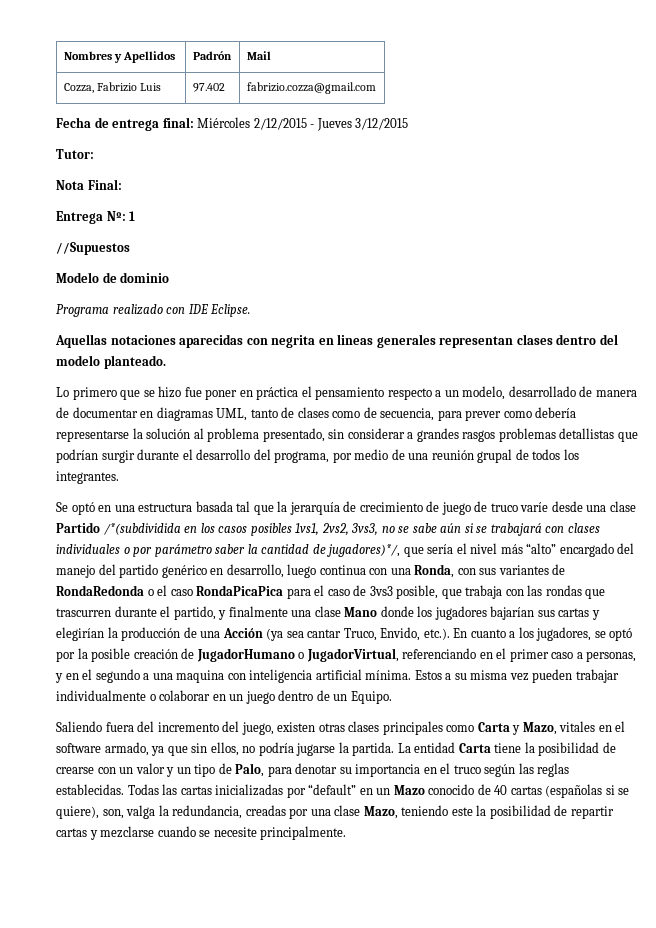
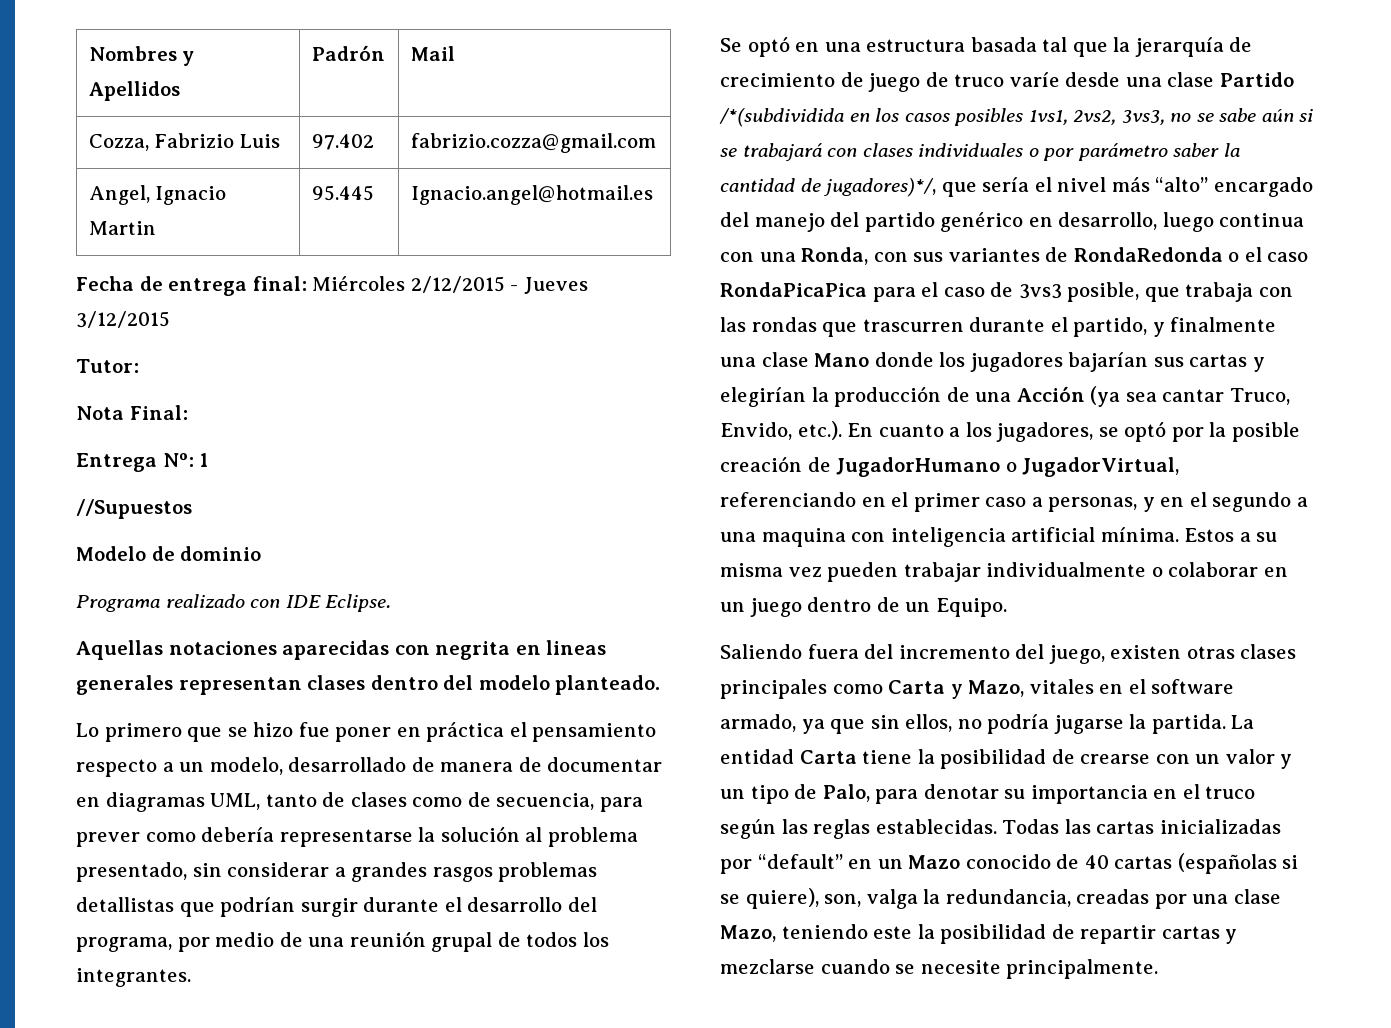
(376, 88) none -> [88,185,227,205] [88,221,156,235] [311,185,374,201] [410,185,653,205] // Angel, Ignacio Martin | 95.445 | Ignacio.angel@hotmail.es

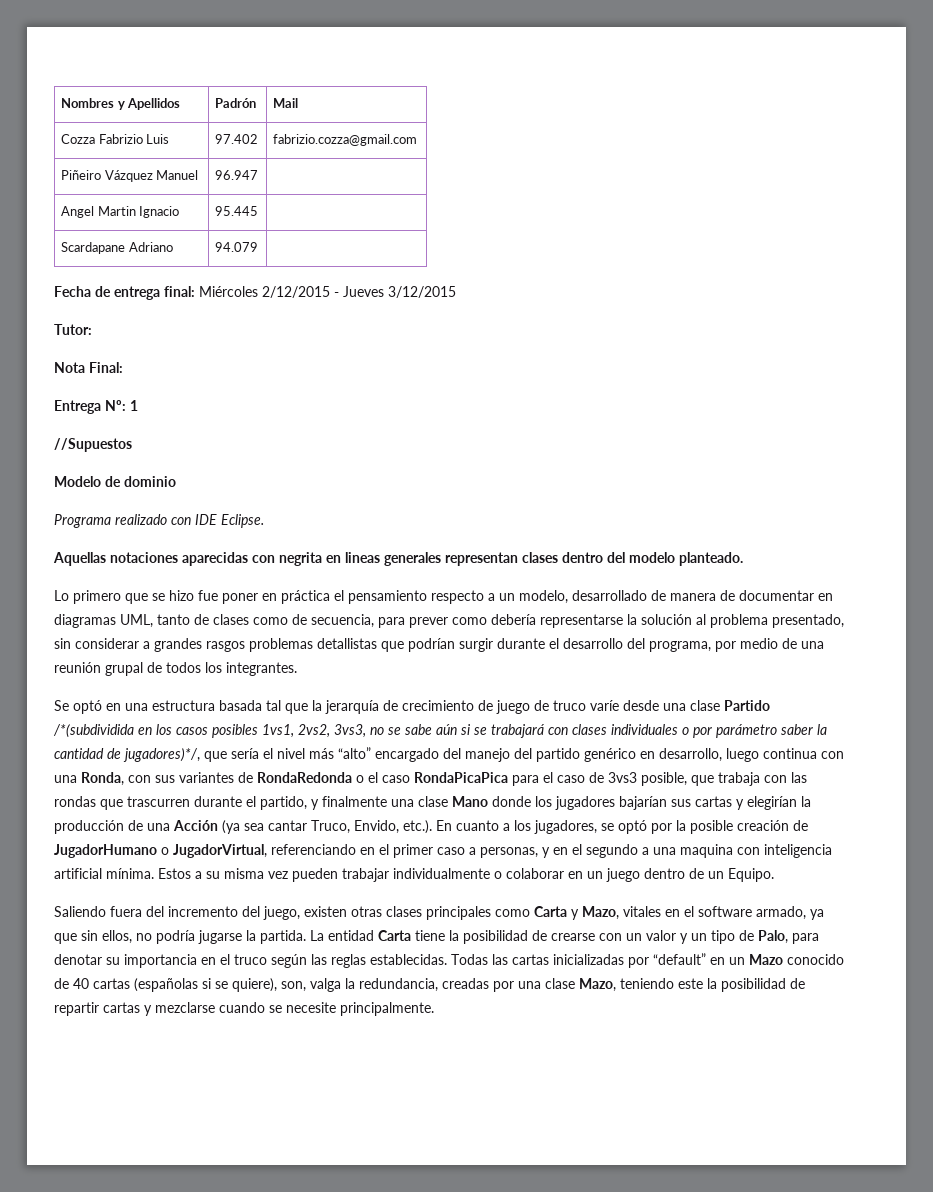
[88,134,149,151] Cozza, -> [61,134,96,144] Cozza
[88,185,150,205] Angel, -> [61,170,199,182] [215,170,259,180] [61,206,136,218] Piñeiro Vázquez Manuel | 96.947 | // Angel Martin
[88,221,156,235] Martin -> (180, 212) none
[410,185,653,205] Ignacio.angel@hotmail.es -> [61,242,173,254] [215,242,259,252] // Scardapane Adriano | 94.079 |

